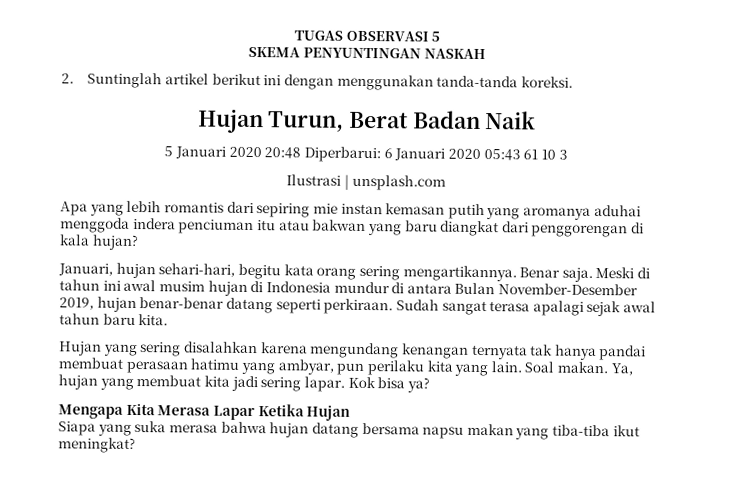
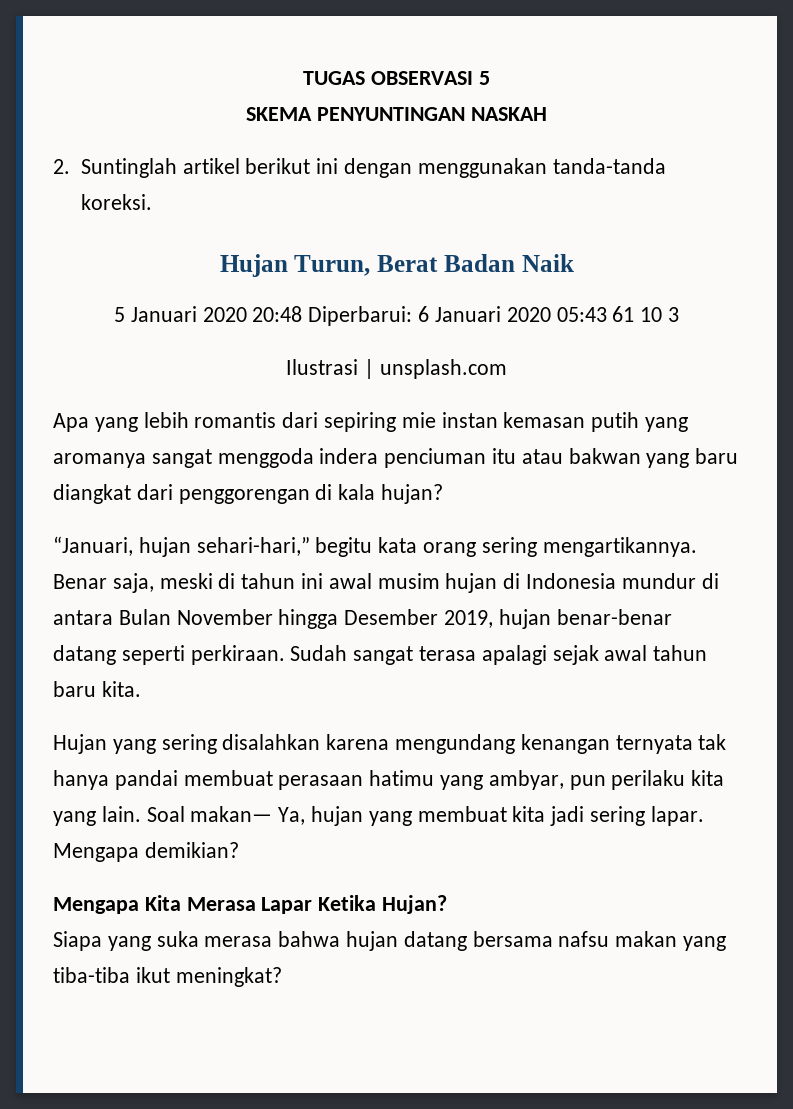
[593,204,641,217] aduhai -> [151,449,212,468] sangat
[58,262,236,279] Januari, hujan sehari-hari, -> [53,536,310,557] “Januari, hujan sehari-hari,”
[561,267,635,282] saja. Meski -> [112,573,213,593] saja, meski
[498,283,639,296] November-Desember -> [176,609,439,629] November hingga Desember
[557,361,609,374] makan. -> [190,806,273,822] makan—
[347,376,430,393] Kok bisa ya? -> [53,842,239,862] Mengapa demikian?
[306,405,351,421] Hujan -> [382,895,448,914] Hujan?
[422,426,465,439] napsu -> [558,931,610,947] nafsu

